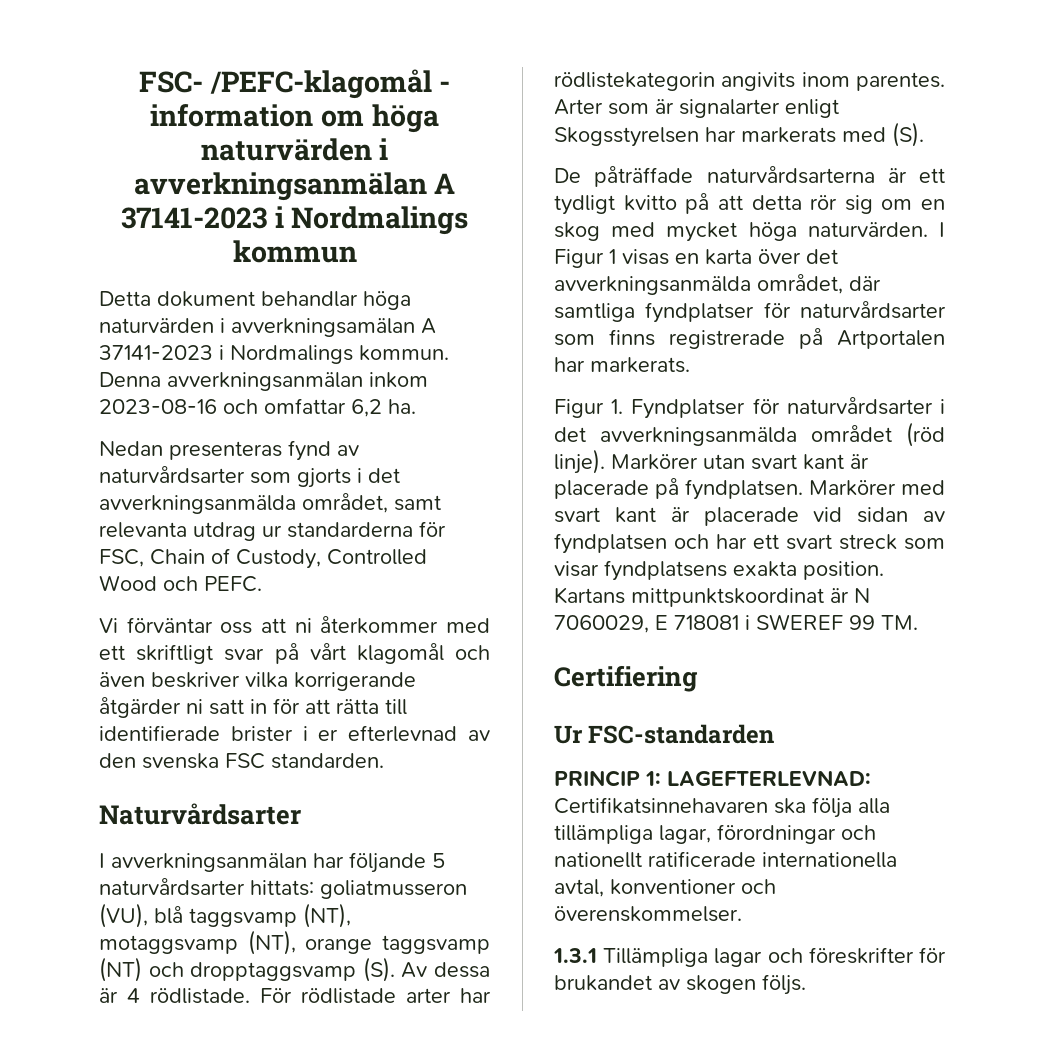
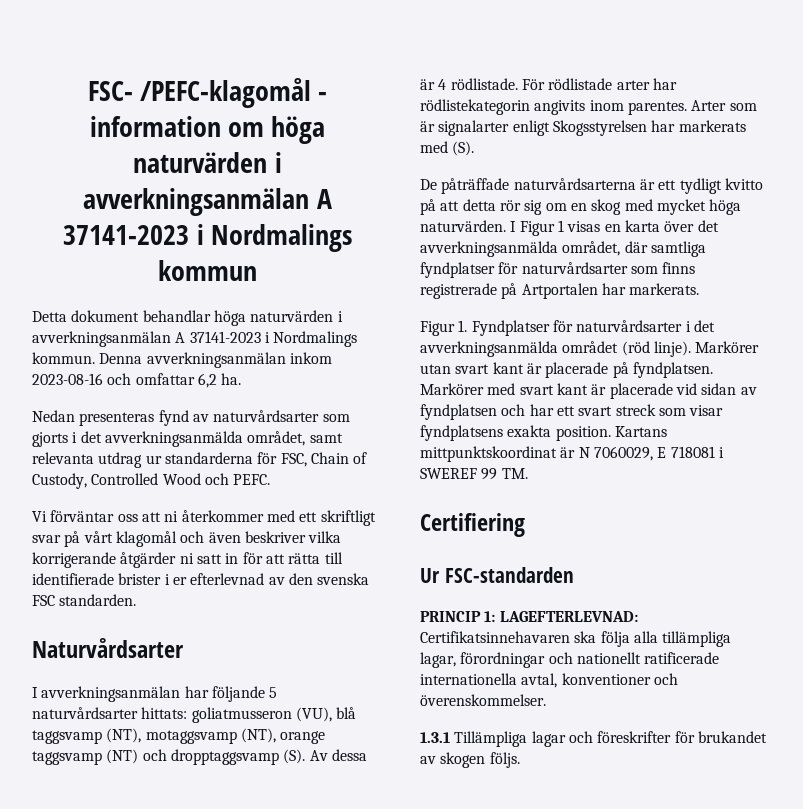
[231,318,415,337] avverkningsamälan -> [32,331,171,347] avverkningsanmälan

